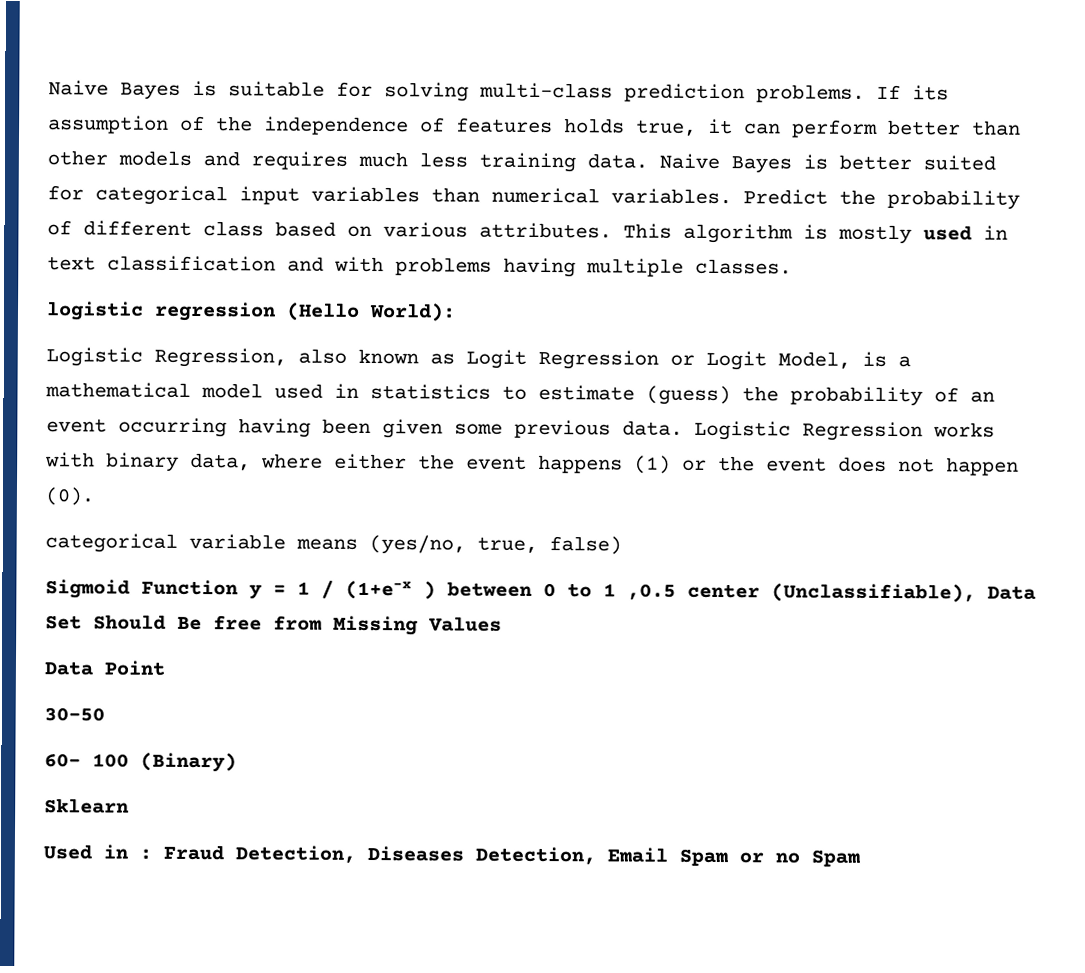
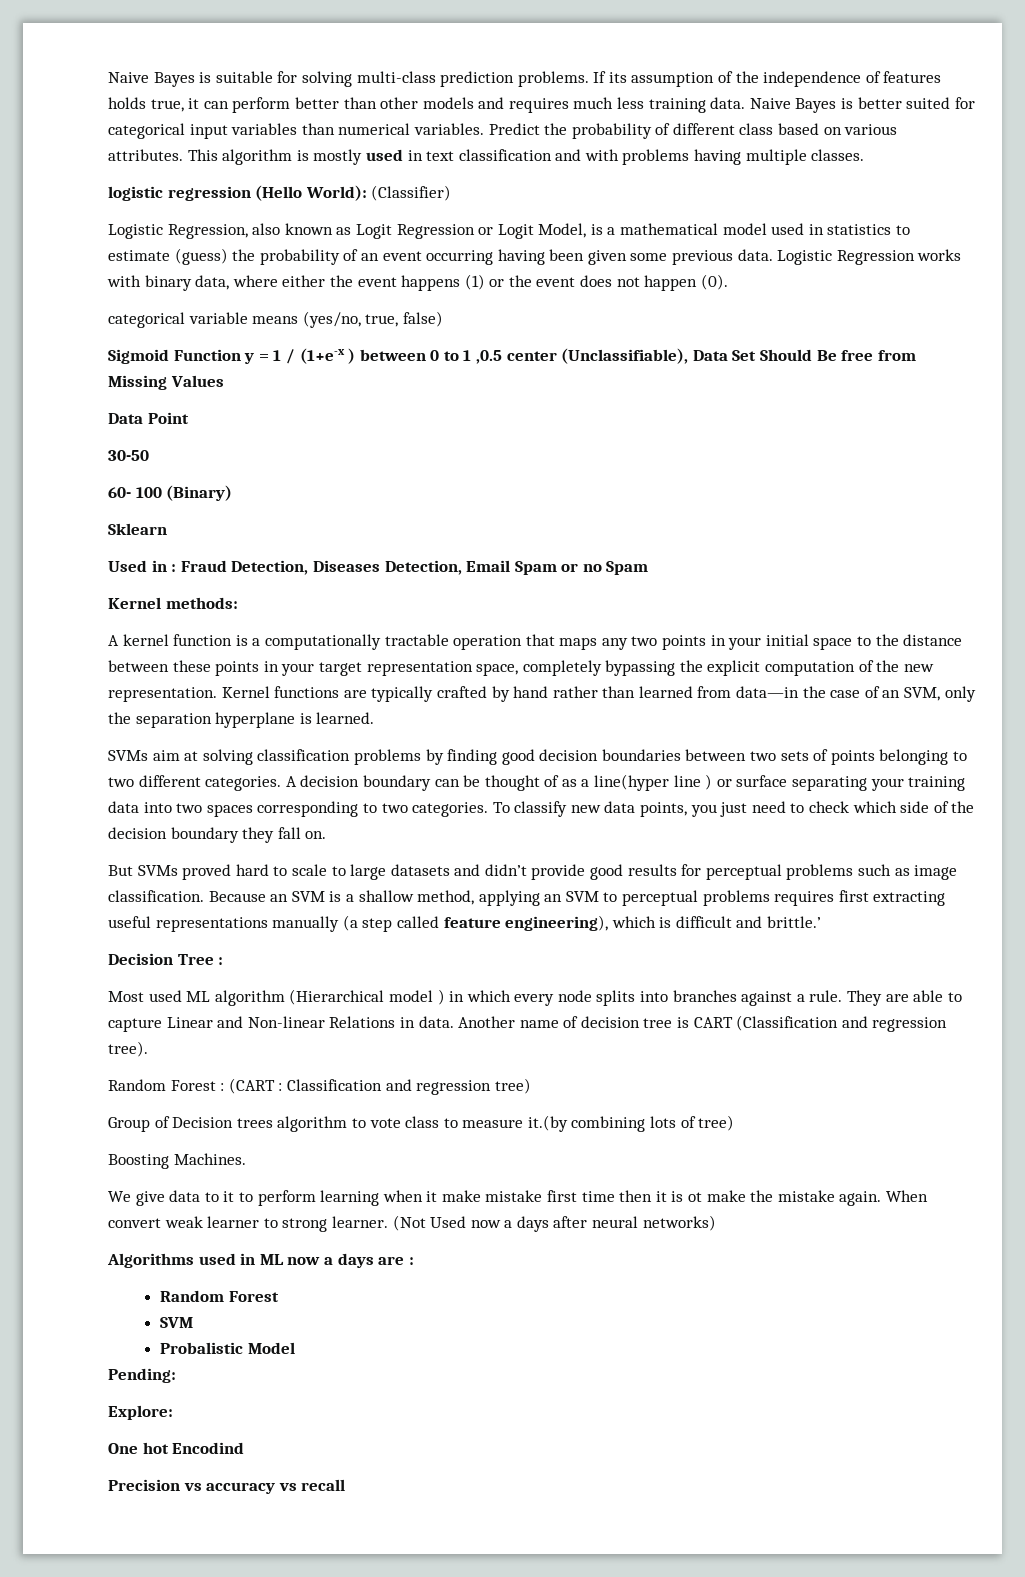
(456, 312) none -> [371,185,452,201] (Classifier)
(860, 858) none -> [108,597,238,609] [108,634,963,650] [108,660,934,676] [108,686,976,702] [108,712,375,728] [108,749,968,765] [108,774,966,791] [108,801,975,817] [108,827,327,843] [108,864,958,880] [108,890,946,906] [108,915,822,932] [108,953,224,965] [108,989,962,1006] [108,1015,948,1032] [108,1041,148,1057] [108,1078,531,1095] [108,1115,735,1132] [108,1153,246,1169] [108,1190,928,1206] [108,1215,716,1232] [107,1253,414,1268] [159,1290,279,1302] [159,1317,193,1328] [159,1342,295,1354] [108,1368,176,1383] [108,1405,173,1420] [108,1442,245,1454] [108,1479,346,1494] // Kernel methods: // A kernel function is a computationally tractable operation that maps any two points in your initial space to the distance between these points in your target representation space, completely bypassing the explicit computation of the new representation. Kernel functions are typically crafted by hand rather than learned from data—in the case of an SVM, only the separation hyperplane is learned. // SVMs aim at solving classification problems by finding good decision boundaries between two sets of points belonging to two different categories. A decision boundary can be thought of as a line(hyper line ) or surface separating your training data into two spaces corresponding to two categories. To classify new data points, you just need to check which side of the decision boundary they fall on. // But SVMs proved hard to scale to large datasets and didn’t provide good results for perceptual problems such as image classification. Because an SVM is a shallow method, applying an SVM to perceptual problems requires first extracting useful representations manually (a step called feature engineering), which is difficult and brittle.’ // Decision Tree : // Most used ML algorithm (Hierarchical model ) in which every node splits into branches against a rule. They are able to capture Linear and Non-linear Relations in data. Another name of decision tree is CART (Classification and regression tree). // Random Forest : (CART : Classification and regression tree) // Group of Decision trees algorithm to vote class to measure it.(by combining lots of tree) // Boosting Machines. // We give data to it to perform learning when it make mistake first time then it is ot make the mistake again. When convert weak learner to strong learner. (Not Used now a days after neural networks) // Algorithms used in ML now a days are : // Random Forest // SVM // Probalistic Model // Pending: // Explore: // One hot Encodind // Precision vs accuracy vs recall

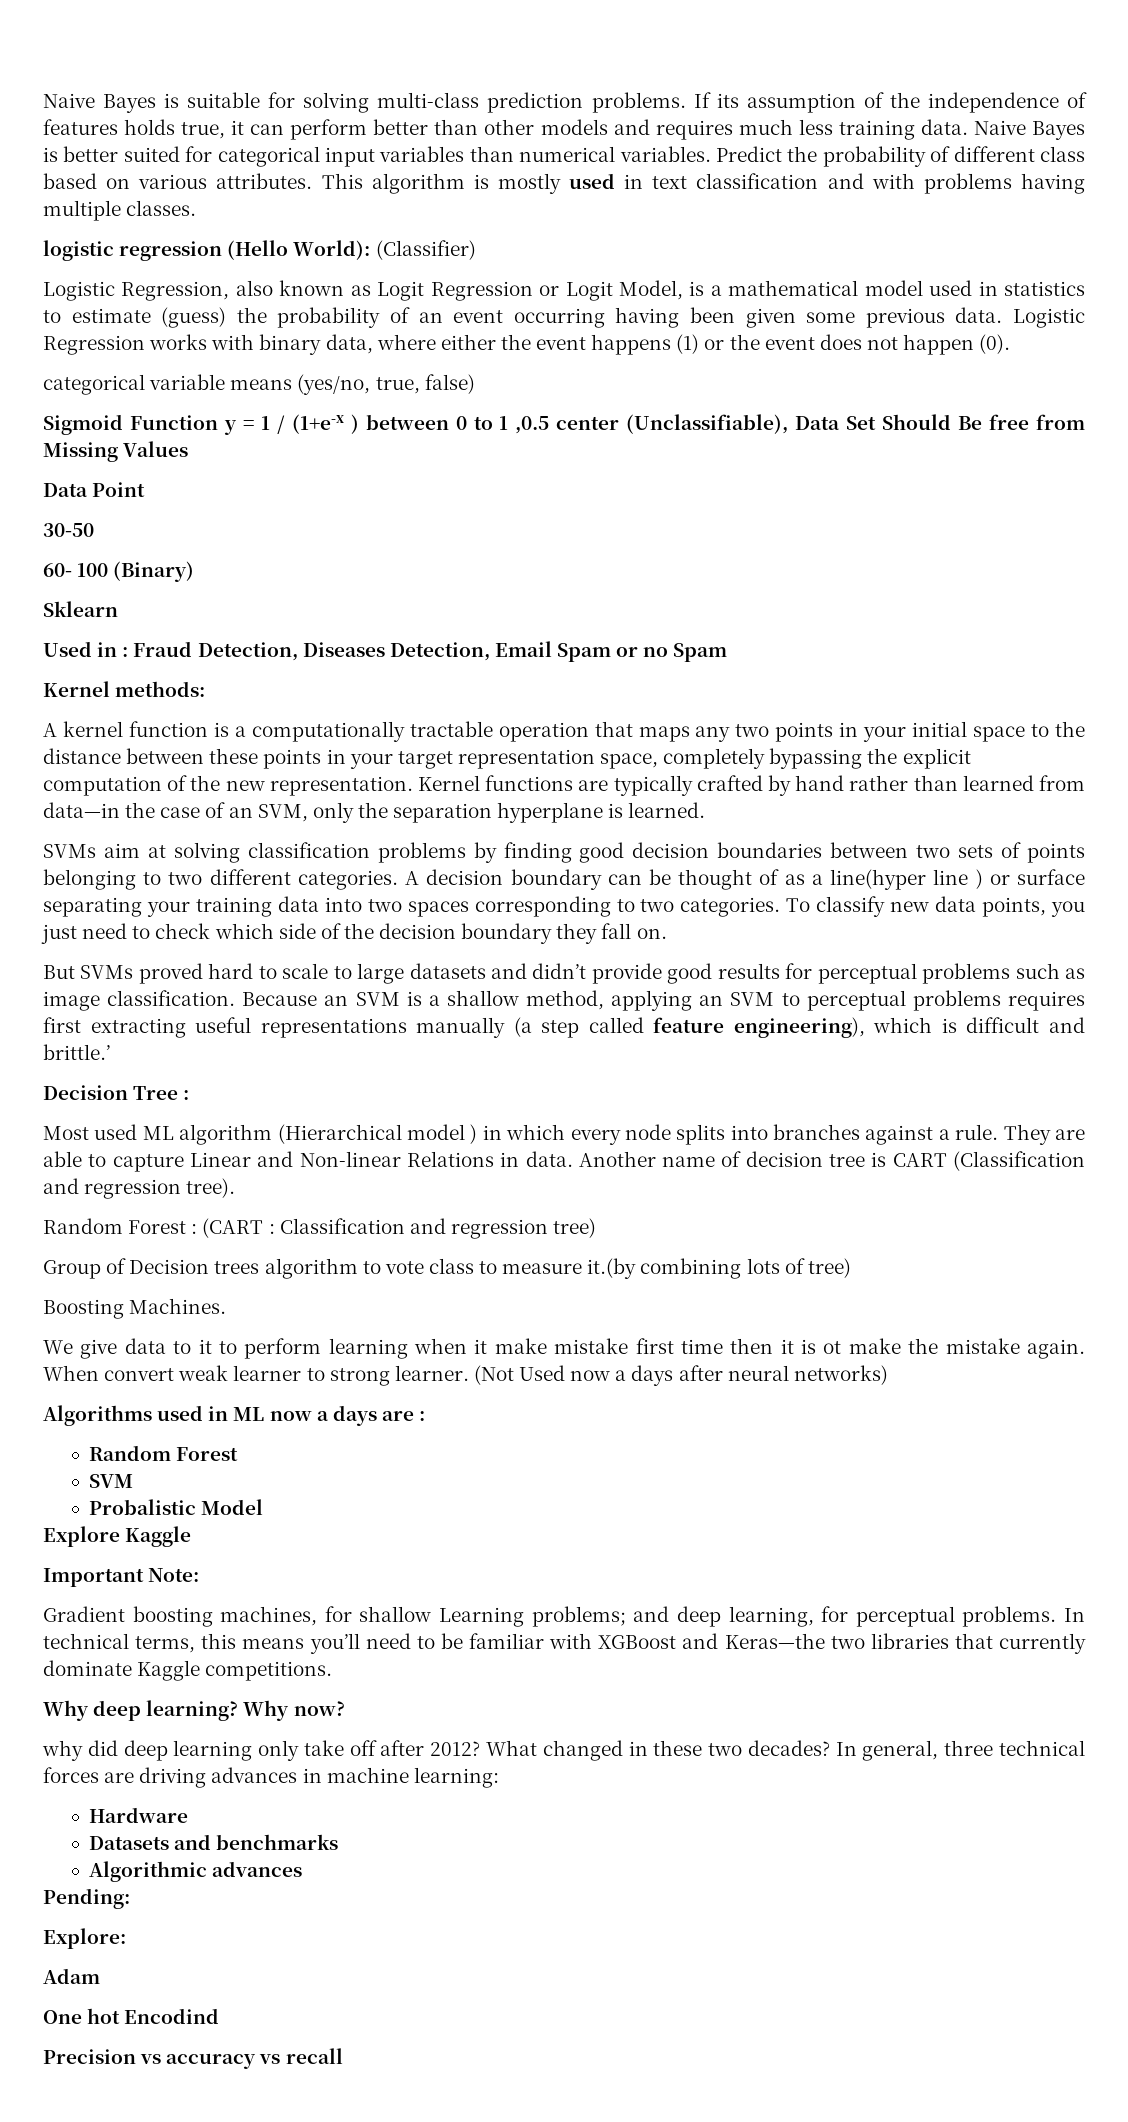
(295, 1348) none -> [43,1526,192,1547] [43,1568,200,1587] [43,1606,1086,1627] [43,1633,1086,1654] [43,1660,333,1681] [43,1700,345,1721] [42,1740,1086,1761] [43,1767,499,1788] [88,1807,188,1823] [88,1834,339,1850] [88,1861,302,1882] // Explore Kaggle // Important Note: // Gradient boosting machines, for shallow Learning problems; and deep learning, for perceptual problems. In technical terms, this means you’ll need to be familiar with XGBoost and Keras—the two libraries that currently dominate Kaggle competitions. // Why deep learning? Why now? // why did deep learning only take off after 2012? What changed in these two decades? In general, three technical forces are driving advances in machine learning: // Hardware // Datasets and benchmarks // Algorithmic advances
(173, 1412) none -> [43,1968,100,1984] // Adam

